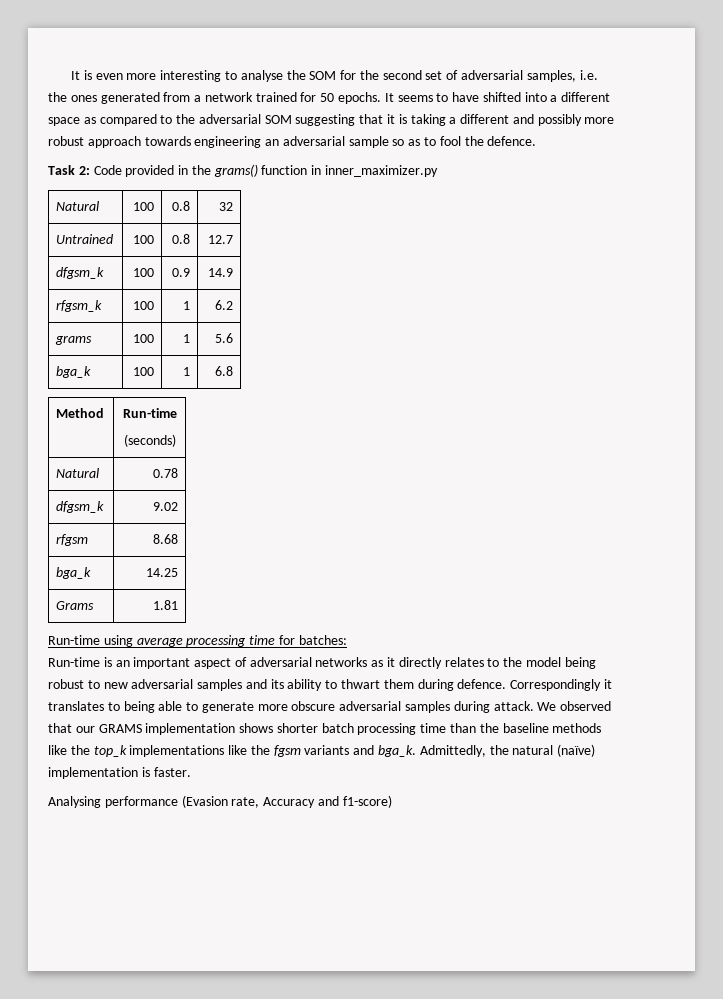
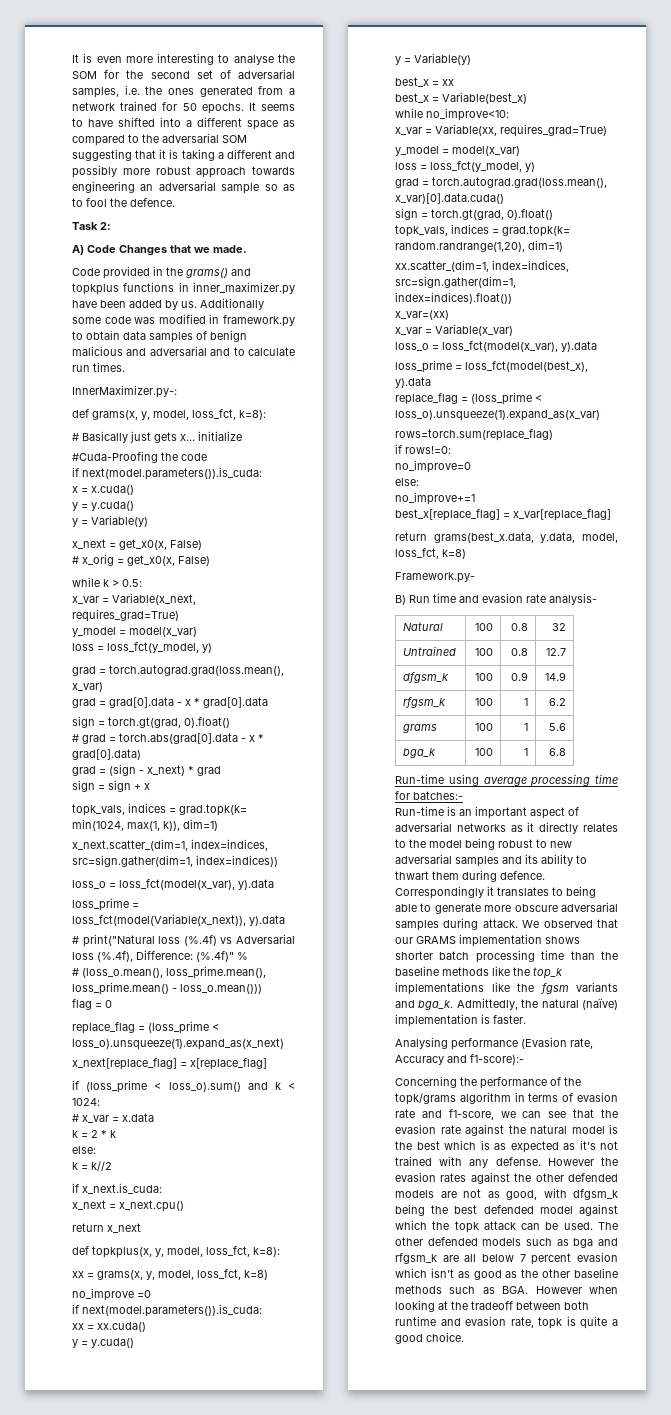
(90, 170) none -> [72,245,247,256] // A) Code Changes that we made. //
[261,165,308,175] function -> [231,268,251,276] [72,282,175,295] and topkplus functions
(439, 171) none -> [72,298,264,310] [72,314,295,327] [72,330,247,343] [72,346,295,356] [72,362,125,372] [72,385,177,398] [72,409,266,420] [72,431,242,443] [72,451,207,463] [72,467,262,480] [72,485,134,495] [72,501,134,511] [72,515,148,527] [72,539,202,550] [72,554,210,566] [72,577,142,587] [72,593,196,605] [72,609,179,622] [72,627,197,637] [72,642,212,653] [72,665,284,676] [72,682,103,692] [72,697,268,708] [72,716,230,728] [72,733,264,744] [72,749,141,760] [72,764,221,776] [72,780,150,792] [72,803,247,816] [72,819,218,831] [72,839,268,851] [72,855,278,867] [72,879,274,890] [72,898,139,911] [72,914,285,926] [72,934,295,947] [72,950,248,962] [72,966,266,979] [72,982,262,995] [72,999,112,1010] [72,1021,219,1034] [72,1038,284,1050] [72,1058,267,1070] [72,1080,295,1093] [72,1098,100,1106] [72,1113,154,1123] [72,1130,116,1138] [72,1146,96,1154] [72,1161,112,1171] [72,1183,162,1194] [72,1200,184,1212] [72,1223,141,1233] [72,1246,280,1258] [72,1269,268,1280] [72,1288,151,1301] [72,1304,262,1317] [72,1322,146,1332] [72,1338,134,1348] [395,53,471,65] [395,77,454,87] [395,92,527,104] [395,108,509,121] [395,124,607,137] [395,146,520,156] [395,161,535,172] [395,177,607,188] [395,193,504,204] [395,208,553,220] [395,224,570,237] [395,240,563,252] [395,260,569,272] [395,276,516,288] [395,292,512,304] [395,310,449,320] [395,324,513,336] [395,341,597,352] [395,360,588,373] [395,377,431,388] [395,392,542,405] [395,410,600,421] [395,429,553,441] [395,444,451,454] [395,460,471,473] [395,478,419,486] [395,492,475,505] [395,509,611,521] [395,532,618,543] [395,548,466,559] [395,572,475,583] [395,593,597,605] have been added by us. Additionally some code was modified in framework.py to obtain data samples of benign malicious and adversarial and to calculate run times. // InnerMaximizer.py-: // def grams(x, y, model, loss_fct, k=8): // # Basically just gets x... initialize // #Cuda-Proofing the code // if next(model.parameters()).is_cuda: // x = x.cuda() // y = y.cuda() // y = Variable(y) // x_next = get_x0(x, False) // # x_orig = get_x0(x, False) // while k > 0.5: // x_var = Variable(x_next, requires_grad=True) // y_model = model(x_var) // loss = loss_fct(y_model, y) // grad = torch.autograd.grad(loss.mean(), x_var) // grad = grad[0].data - x * grad[0].data // sign = torch.gt(grad, 0).float() // # grad = torch.abs(grad[0].data - x * grad[0].data) // grad = (sign - x_next) * grad // sign = sign + x // topk_vals, indices = grad.topk(k= min(1024, max(1, k)), dim=1) // x_next.scatter_(dim=1, index=indices, src=sign.gather(dim=1, index=indices)) // loss_o = loss_fct(model(x_var), y).data // loss_prime = loss_fct(model(Variable(x_next)), y).data // # print("Natural loss (%.4f) vs Adversarial loss (%.4f), Difference: (%.4f)" % // # (loss_o.mean(), loss_prime.mean(), loss_prime.mean() - loss_o.mean())) // flag = 0 // replace_flag = (loss_prime < loss_o).unsqueeze(1).expand_as(x_next) // x_next[replace_flag] = x[replace_flag] // if (loss_prime < loss_o).sum() and k < 1024: // # x_var = x.data // k = 2 * k // else: // k = k//2 // if x_next.is_cuda: // x_next = x_next.cpu() // return x_next // def topkplus(x, y, model, loss_fct, k=8): // xx = grams(x, y, model, loss_fct, k=8) // no_improve =0 // if next(model.parameters()).is_cuda: // xx = xx.cuda() // y = y.cuda() // y = Variable(y) // best_x = xx // best_x = Variable(best_x) // while no_improve<10: // x_var = Variable(xx, requires_grad=True) // y_model = model(x_var) // loss = loss_fct(y_model, y) // grad = torch.autograd.grad(loss.mean(), x_var)[0].data.cuda() // sign = torch.gt(grad, 0).float() // topk_vals, indices = grad.topk(k= random.randrange(1,20), dim=1) // xx.scatter_(dim=1, index=indices, src=sign.gather(dim=1, index=indices).float()) // x_var=(xx) // x_var = Variable(x_var) // loss_o = loss_fct(model(x_var), y).data // loss_prime = loss_fct(model(best_x), y).data // replace_flag = (loss_prime < loss_o).unsqueeze(1).expand_as(x_var) // rows=torch.sum(replace_flag) // if rows!=0: // no_improve=0 // else: // no_improve+=1 // best_x[replace_flag] = x_var[replace_flag] // return grams(best_x.data, y.data, model, loss_fct, k=8) // Framework.py- // B) Run time and evasion rate analysis-
[56,408,105,418] [122,408,177,418] [123,434,176,447] [56,468,100,478] [152,468,178,478] [56,501,105,513] [152,502,178,511] [56,534,89,546] [152,534,178,544] [56,567,92,579] [145,568,178,577] [56,601,95,610] [152,600,178,610] // Method | Run-time // (seconds) // Natural | 0.78 // dfgsm_k | 9.02 // rfgsm | 8.68 // bga_k | 14.25 // Grams | 1.81 -> (566, 752) none
[298,635,347,645] batches: -> [413,791,463,800] batches:-
[342,795,392,808] f1-score) -> [470,1054,524,1065] [395,1076,581,1089] [395,1092,618,1105] [395,1109,618,1120] [395,1124,618,1136] [395,1140,618,1153] [395,1156,618,1168] [395,1172,618,1184] [395,1188,618,1200] [395,1204,618,1216] [395,1220,618,1233] [395,1237,618,1248] [395,1252,618,1265] [395,1268,618,1280] [395,1285,618,1294] [395,1300,589,1312] [395,1316,618,1329] [395,1332,464,1344] f1-score):- // Concerning the performance of the topk/grams algorithm in terms of evasion rate and f1-score, we can see that the evasion rate against the natural model is the best which is as expected as it’s not trained with any defense. However the evasion rates against the other defended models are not as good, with dfgsm_k being the best defended model against which the topk attack can be used. The other defended models such as bga and rfgsm_k are all below 7 percent evasion which isn’t as good as the other baseline methods such as BGA. However when looking at the tradeoff between both runtime and evasion rate, topk is quite a good choice.

